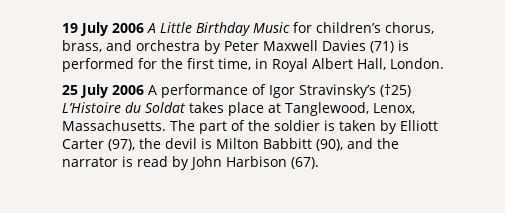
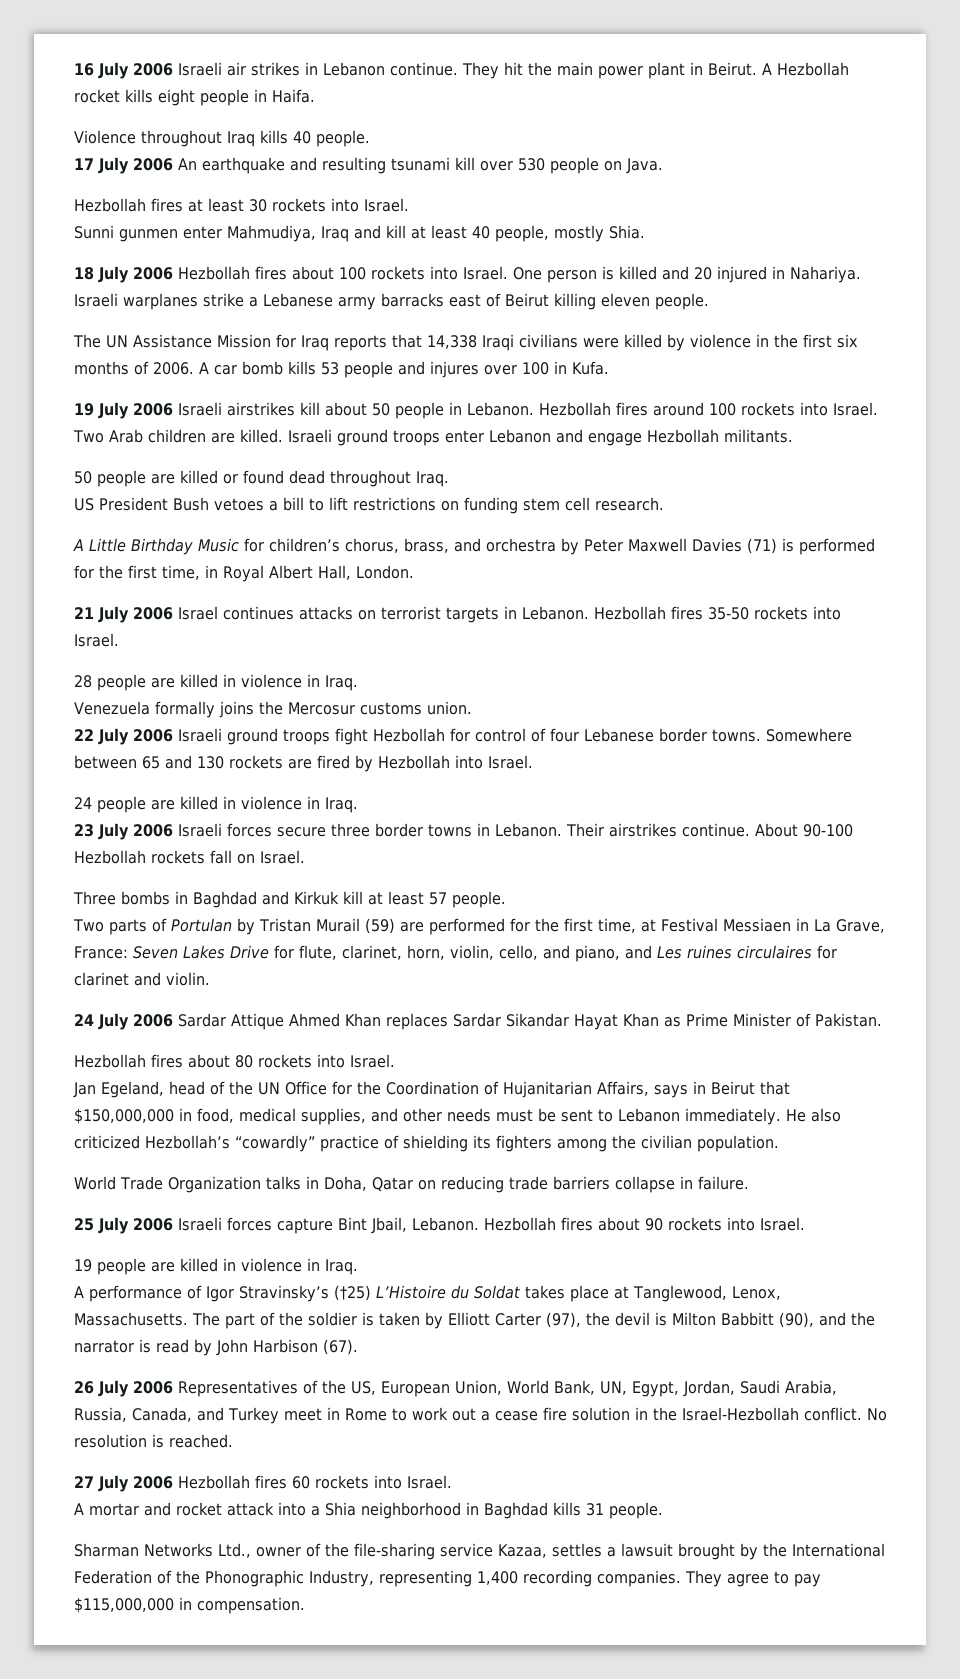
[62,22,144,36] 19 July 2006 -> [74,62,849,79] [74,89,315,106] [74,130,370,147] [74,157,663,174] [74,198,409,212] [74,225,645,242] [74,266,861,283] [74,293,709,310] [73,334,858,351] [74,361,609,378] [74,402,878,419] [73,429,793,446] [74,470,449,487] [74,497,664,514] 16 July 2006 Israeli air strikes in Lebanon continue. They hit the main power plant in Beirut. A Hezbollah rocket kills eight people in Haifa. // Violence throughout Iraq kills 40 people. // 17 July 2006 An earthquake and resulting tsunami kill over 530 people on Java. // Hezbollah fires at least 30 rockets into Israel. // Sunni gunmen enter Mahmudiya, Iraq and kill at least 40 people, mostly Shia. // 18 July 2006 Hezbollah fires about 100 rockets into Israel. One person is killed and 20 injured in Nahariya. Israeli warplanes strike a Lebanese army barracks east of Beirut killing eleven people. // The UN Assistance Mission for Iraq reports that 14,338 Iraqi civilians were killed by violence in the first six months of 2006. A car bomb kills 53 people and injures over 100 in Kufa. // 19 July 2006 Israeli airstrikes kill about 50 people in Lebanon. Hezbollah fires around 100 rockets into Israel. Two Arab children are killed. Israeli ground troops enter Lebanon and engage Hezbollah militants. // 50 people are killed or found dead throughout Iraq. // US President Bush vetoes a bill to lift restrictions on funding stem cell research. //
[62,84,144,98] 25 July 2006 -> [74,606,841,623] [74,633,119,647] [74,674,358,691] [74,701,472,718] [74,728,852,745] [74,755,533,772] [74,796,358,813] [74,823,853,840] [74,850,305,864] [73,891,506,908] [73,918,885,935] [74,945,837,962] [74,972,210,986] [74,1013,882,1030] [74,1054,395,1068] [73,1081,790,1098] [74,1108,841,1125] [74,1135,779,1152] [74,1176,749,1193] [74,1217,805,1234] [74,1258,358,1275] 21 July 2006 Israel continues attacks on terrorist targets in Lebanon. Hezbollah fires 35-50 rockets into Israel. // 28 people are killed in violence in Iraq. // Venezuela formally joins the Mercosur customs union. // 22 July 2006 Israeli ground troops fight Hezbollah for control of four Lebanese border towns. Somewhere between 65 and 130 rockets are fired by Hezbollah into Israel. // 24 people are killed in violence in Iraq. // 23 July 2006 Israeli forces secure three border towns in Lebanon. Their airstrikes continue. About 90-100 Hezbollah rockets fall on Israel. // Three bombs in Baghdad and Kirkuk kill at least 57 people. // Two parts of Portulan by Tristan Murail (59) are performed for the first time, at Festival Messiaen in La Grave, France: Seven Lakes Drive for flute, clarinet, horn, violin, cello, and piano, and Les ruines circulaires for clarinet and violin. // 24 July 2006 Sardar Attique Ahmed Khan replaces Sardar Sikandar Hayat Khan as Prime Minister of Pakistan. // Hezbollah fires about 80 rockets into Israel. // Jan Egeland, head of the UN Office for the Coordination of Hujanitarian Affairs, says in Beirut that $150,000,000 in food, medical supplies, and other needs must be sent to Lebanon immediately. He also criticized Hezbollah’s “cowardly” practice of shielding its fighters among the civilian population. // World Trade Organization talks in Doha, Qatar on reducing trade barriers collapse in failure. // 25 July 2006 Israeli forces capture Bint Jbail, Lebanon. Hezbollah fires about 90 rockets into Israel. // 19 people are killed in violence in Iraq. //
(319, 163) none -> [74,1380,837,1397] [74,1407,887,1424] [74,1434,233,1448] [74,1475,452,1492] [74,1502,663,1519] [74,1543,885,1560] [74,1570,821,1587] [74,1597,305,1614] // 26 July 2006 Representatives of the US, European Union, World Bank, UN, Egypt, Jordan, Saudi Arabia, Russia, Canada, and Turkey meet in Rome to work out a cease fire solution in the Israel-Hezbollah conflict. No resolution is reached. // 27 July 2006 Hezbollah fires 60 rockets into Israel. // A mortar and rocket attack into a Shia neighborhood in Baghdad kills 31 people. // Sharman Networks Ltd., owner of the file-sharing service Kazaa, settles a lawsuit brought by the International Federation of the Phonographic Industry, representing 1,400 recording companies. They agree to pay $115,000,000 in compensation.

